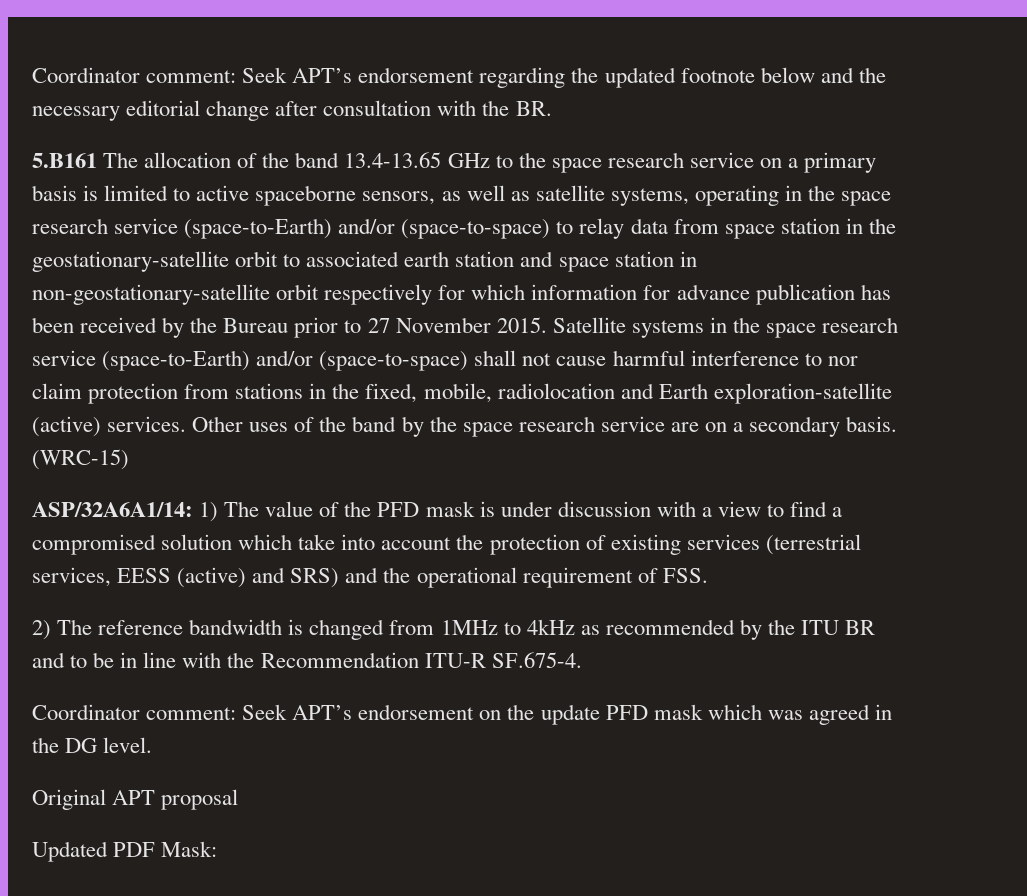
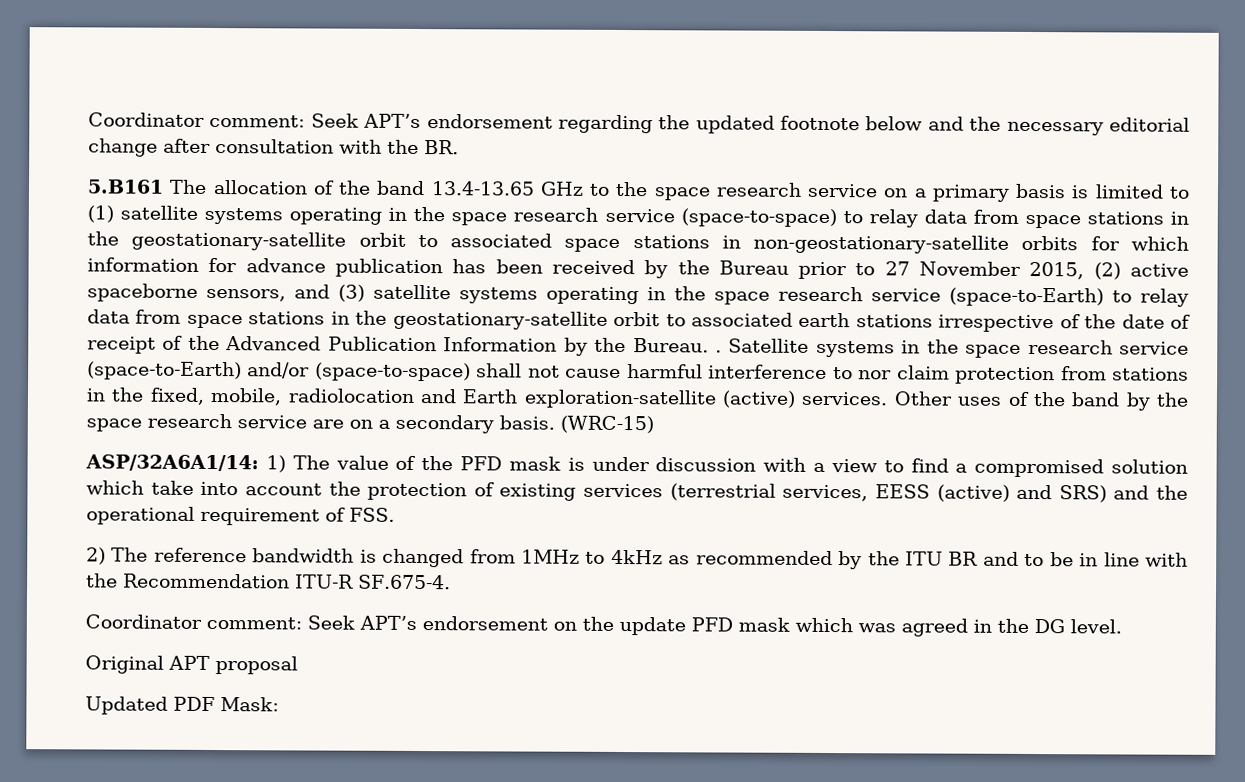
[196,185,892,206] [32,218,396,239] active spaceborne sensors, as well as satellite systems, operating in the space research service (space-to-Earth) and/or -> [87,205,675,226] (1) satellite systems operating in the space research service
[780,218,896,234] [32,251,697,272] [32,284,433,305] station in the geostationary-satellite orbit to associated earth station and space station in non-geostationary-satellite orbit respectively -> [1086,211,1189,225] [87,231,1079,254] stations in the geostationary-satellite orbit to associated space stations in non-geostationary-satellite orbits
[496,317,547,333] 2015. -> [1029,261,1189,280] [87,283,1189,307] [87,309,1191,333] [87,335,722,356] 2015, (2) active spaceborne sensors, and (3) satellite systems operating in the space research service (space-to-Earth) to relay data from space stations in the geostationary-satellite orbit to associated earth stations irrespective of the date of receipt of the Advanced Publication Information by the Bureau. .

